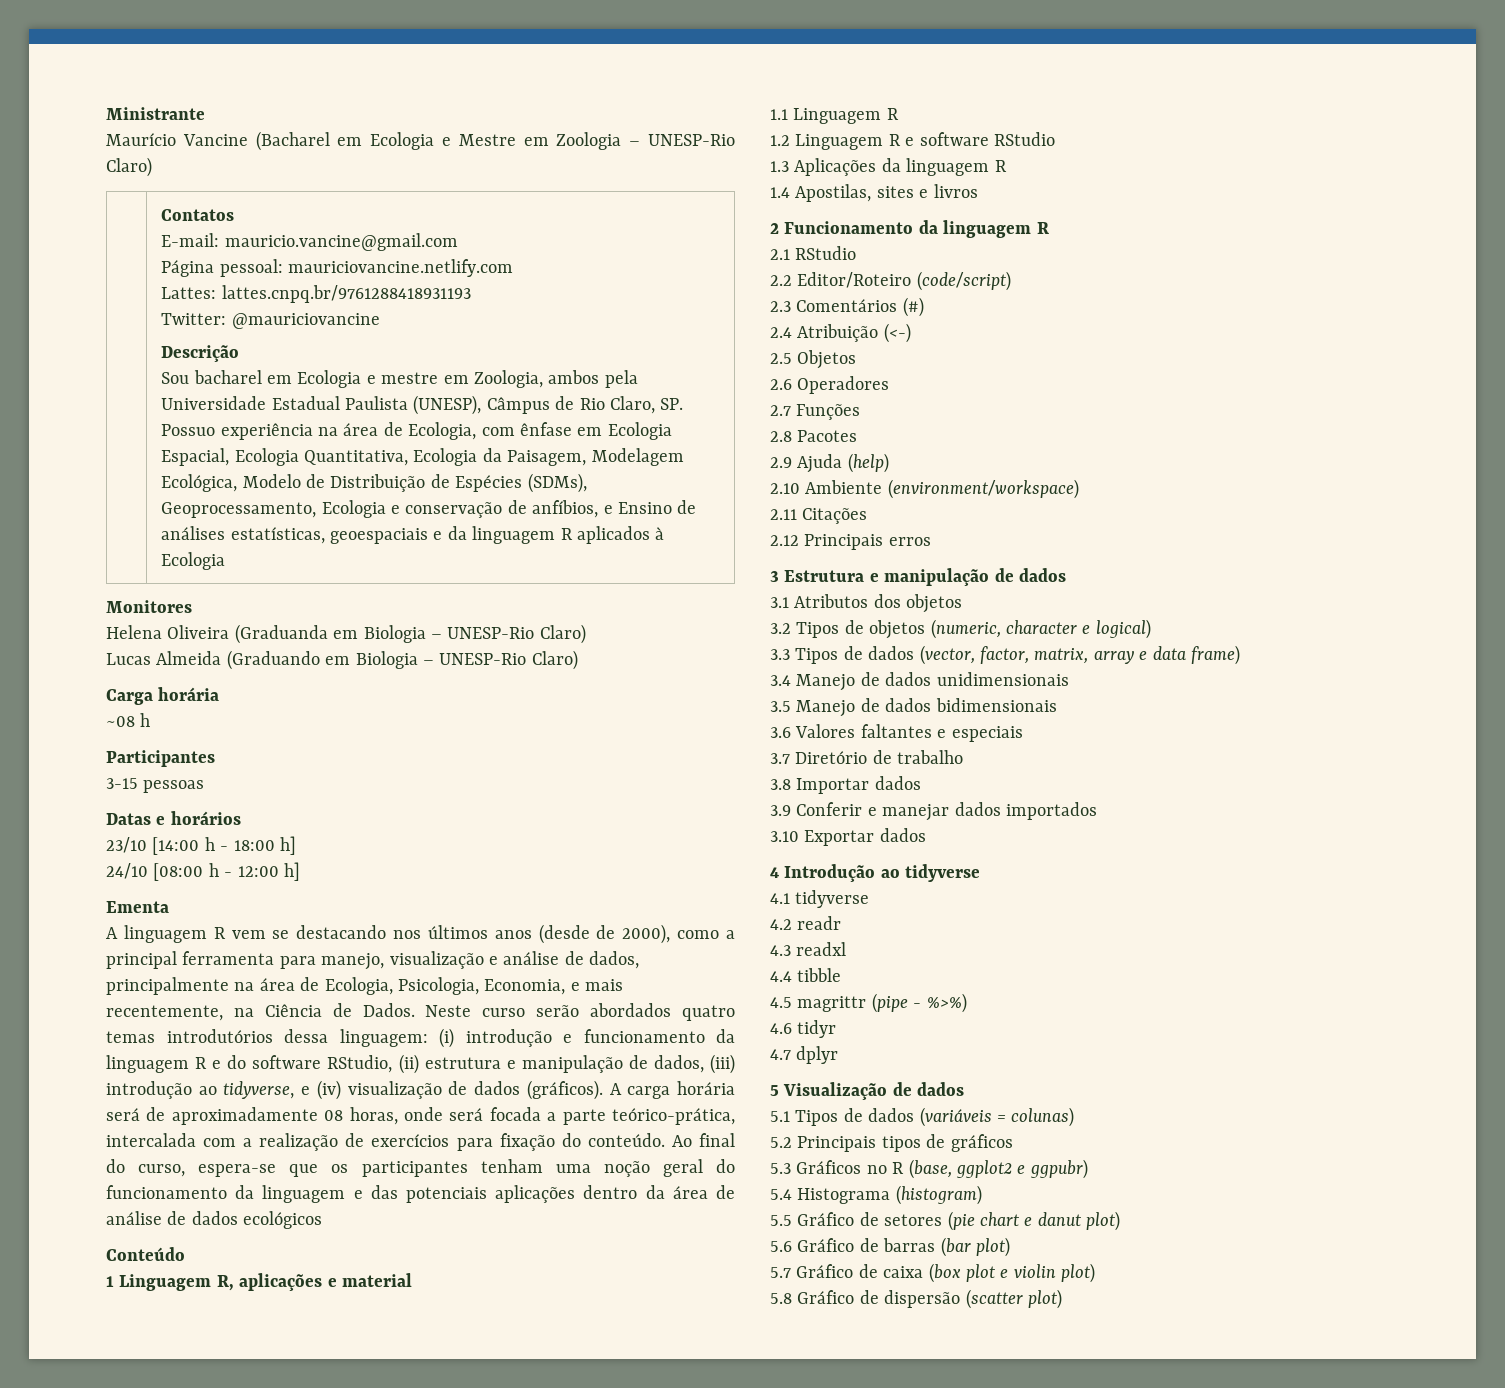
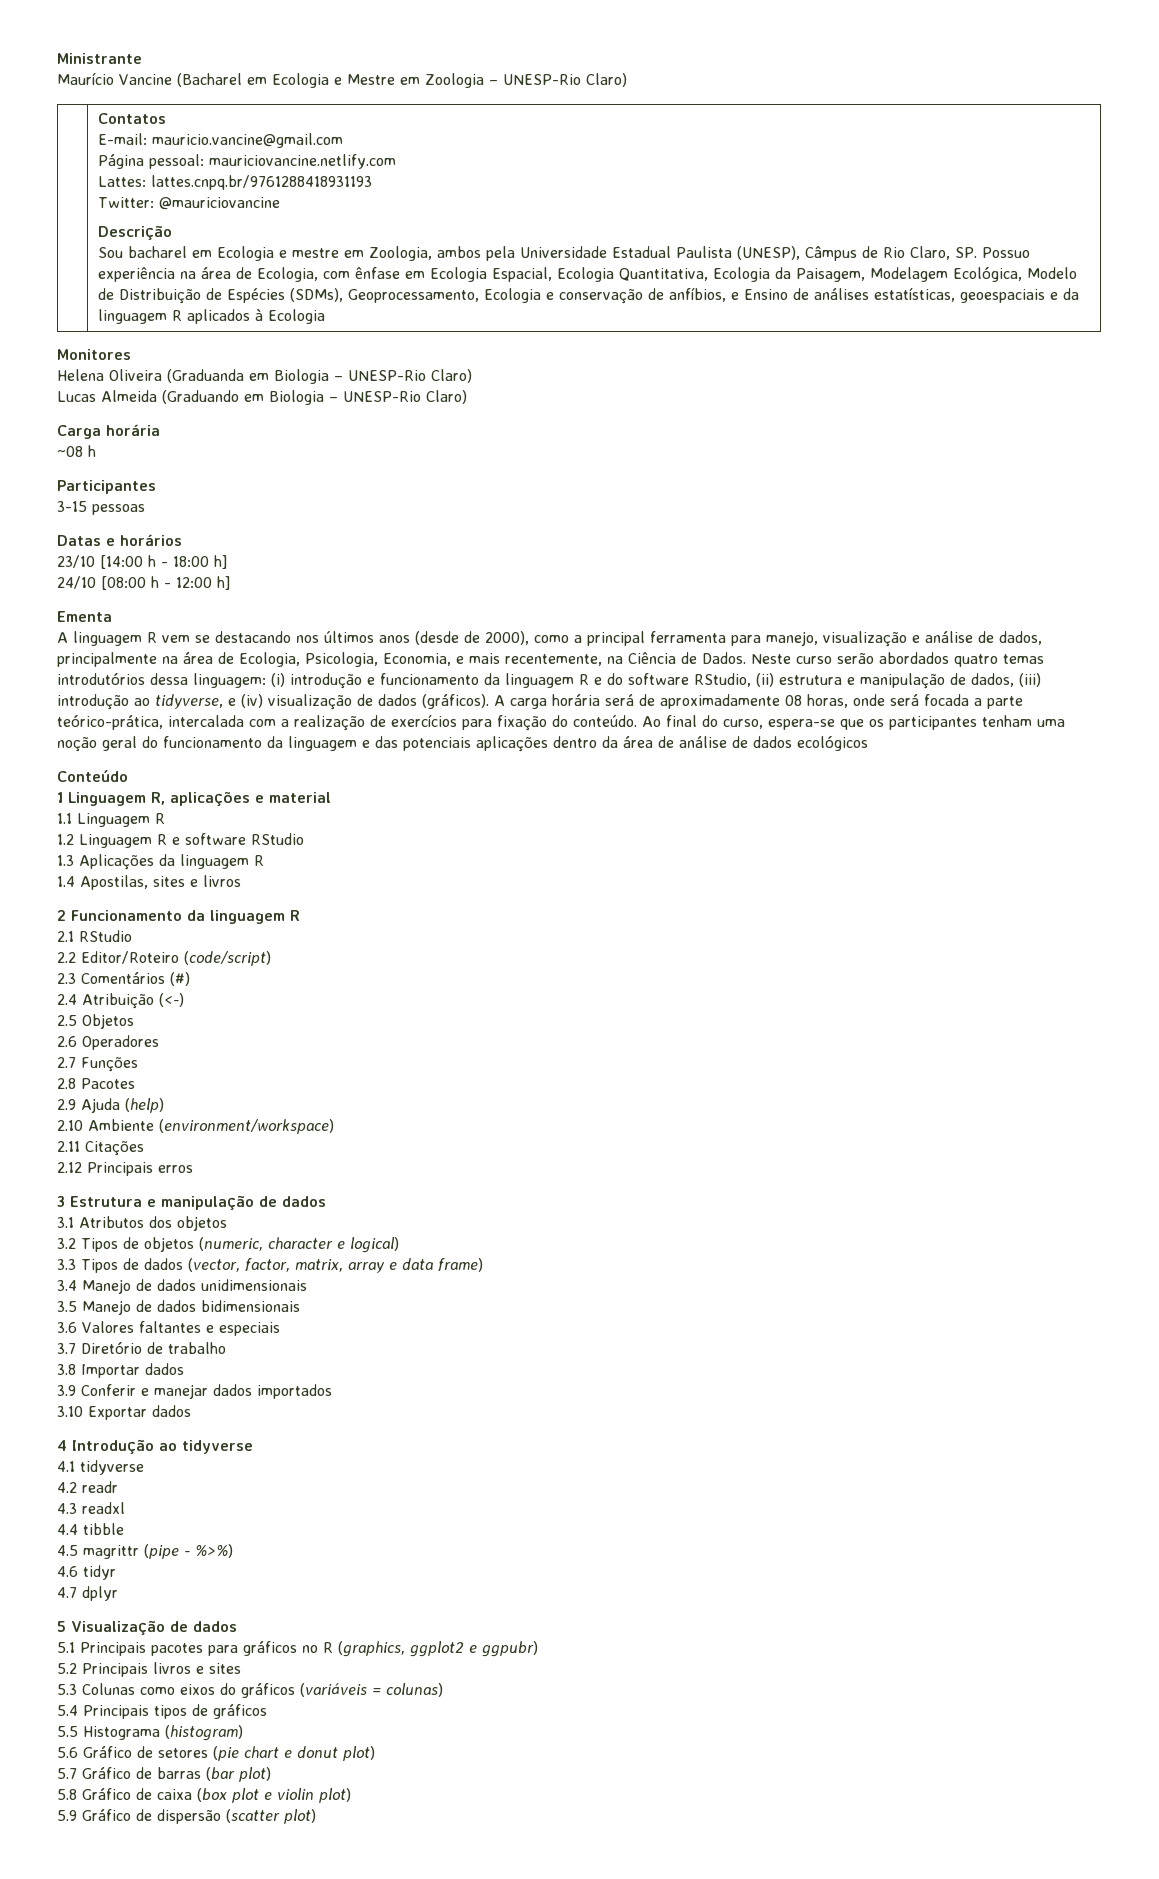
[795,1108,915,1126] Tipos de dados -> [80,1641,538,1657] [57,1662,241,1677] [57,1683,295,1698] Principais pacotes para gráficos no R (graphics, ggplot2 e ggpubr) // 5.2 Principais livros e sites // 5.3 Colunas como eixos do gráficos
[770,1137,792,1148] 5.2 -> [57,1705,78,1716] 5.4
[770,1159,1088,1179] [770,1189,792,1200] 5.3 Gráficos no R (base, ggplot2 e ggpubr) // 5.4 -> [57,1726,78,1737] 5.5
[770,1215,792,1226] 5.5 -> [57,1747,78,1758] 5.6
[1037,1211,1121,1231] [770,1241,792,1252] danut plot) // 5.6 -> [297,1746,375,1761] [57,1768,77,1779] donut plot) // 5.7
[770,1267,791,1278] 5.7 -> [57,1789,77,1800] 5.8
[770,1293,792,1304] 5.8 -> [57,1810,77,1821] 5.9

